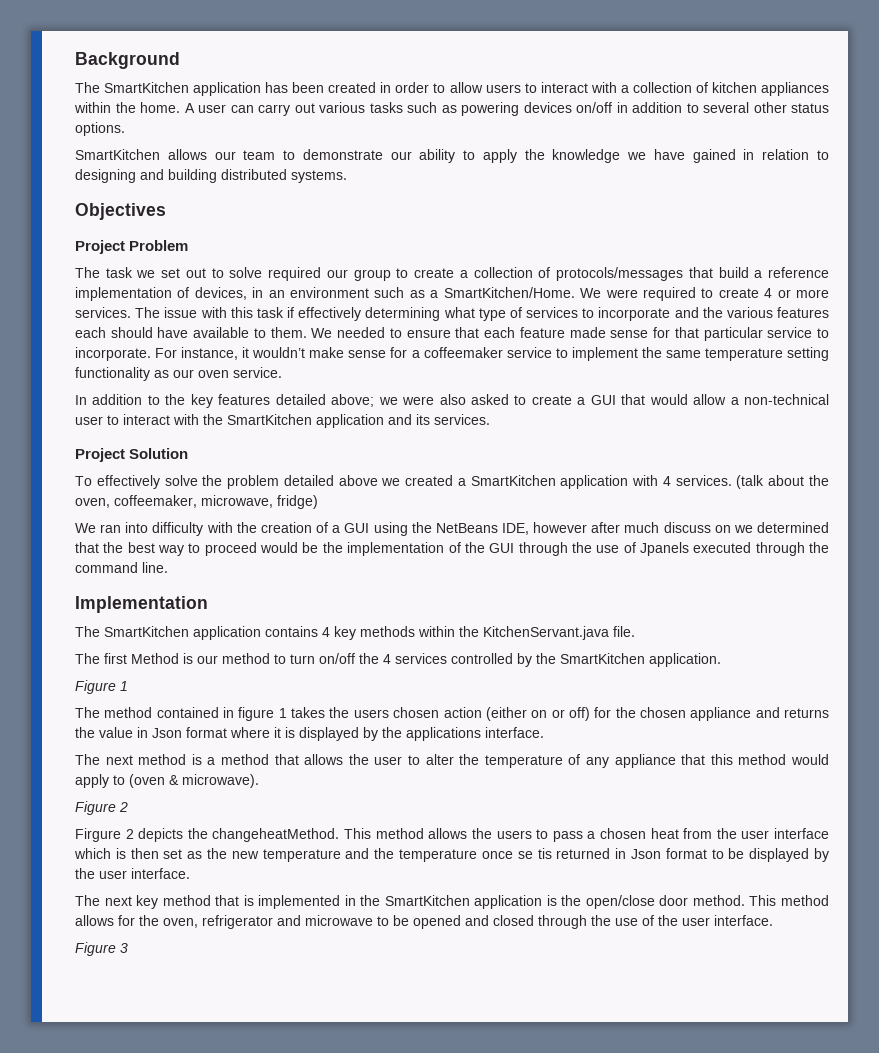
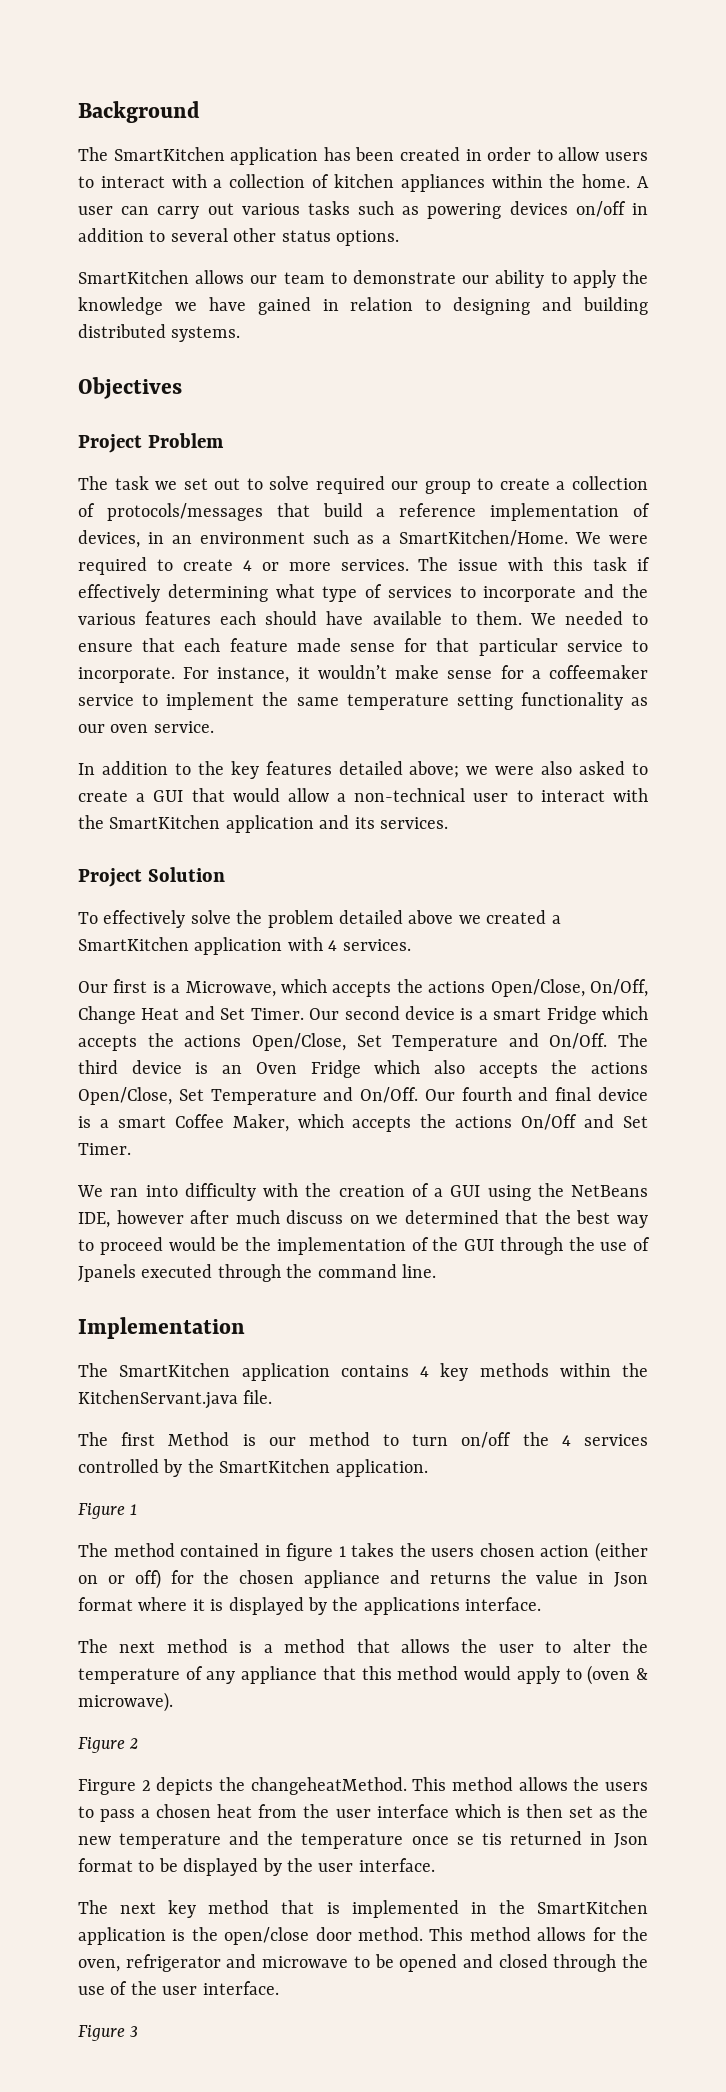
[736,475,829,489] [75,495,318,509] (talk about the oven, coffeemaker, microwave, fridge) -> [78,979,648,997] [78,1006,649,1024] [78,1033,648,1051] [78,1060,648,1078] [78,1087,648,1105] [78,1114,649,1132] [78,1143,131,1155] // Our first is a Microwave, which accepts the actions Open/Close, On/Off, Change Heat and Set Timer. Our second device is a smart Fridge which accepts the actions Open/Close, Set Temperature and On/Off. The third device is an Oven Fridge which also accepts the actions Open/Close, Set Temperature and On/Off. Our fourth and final device is a smart Coffee Maker, which accepts the actions On/Off and Set Timer.

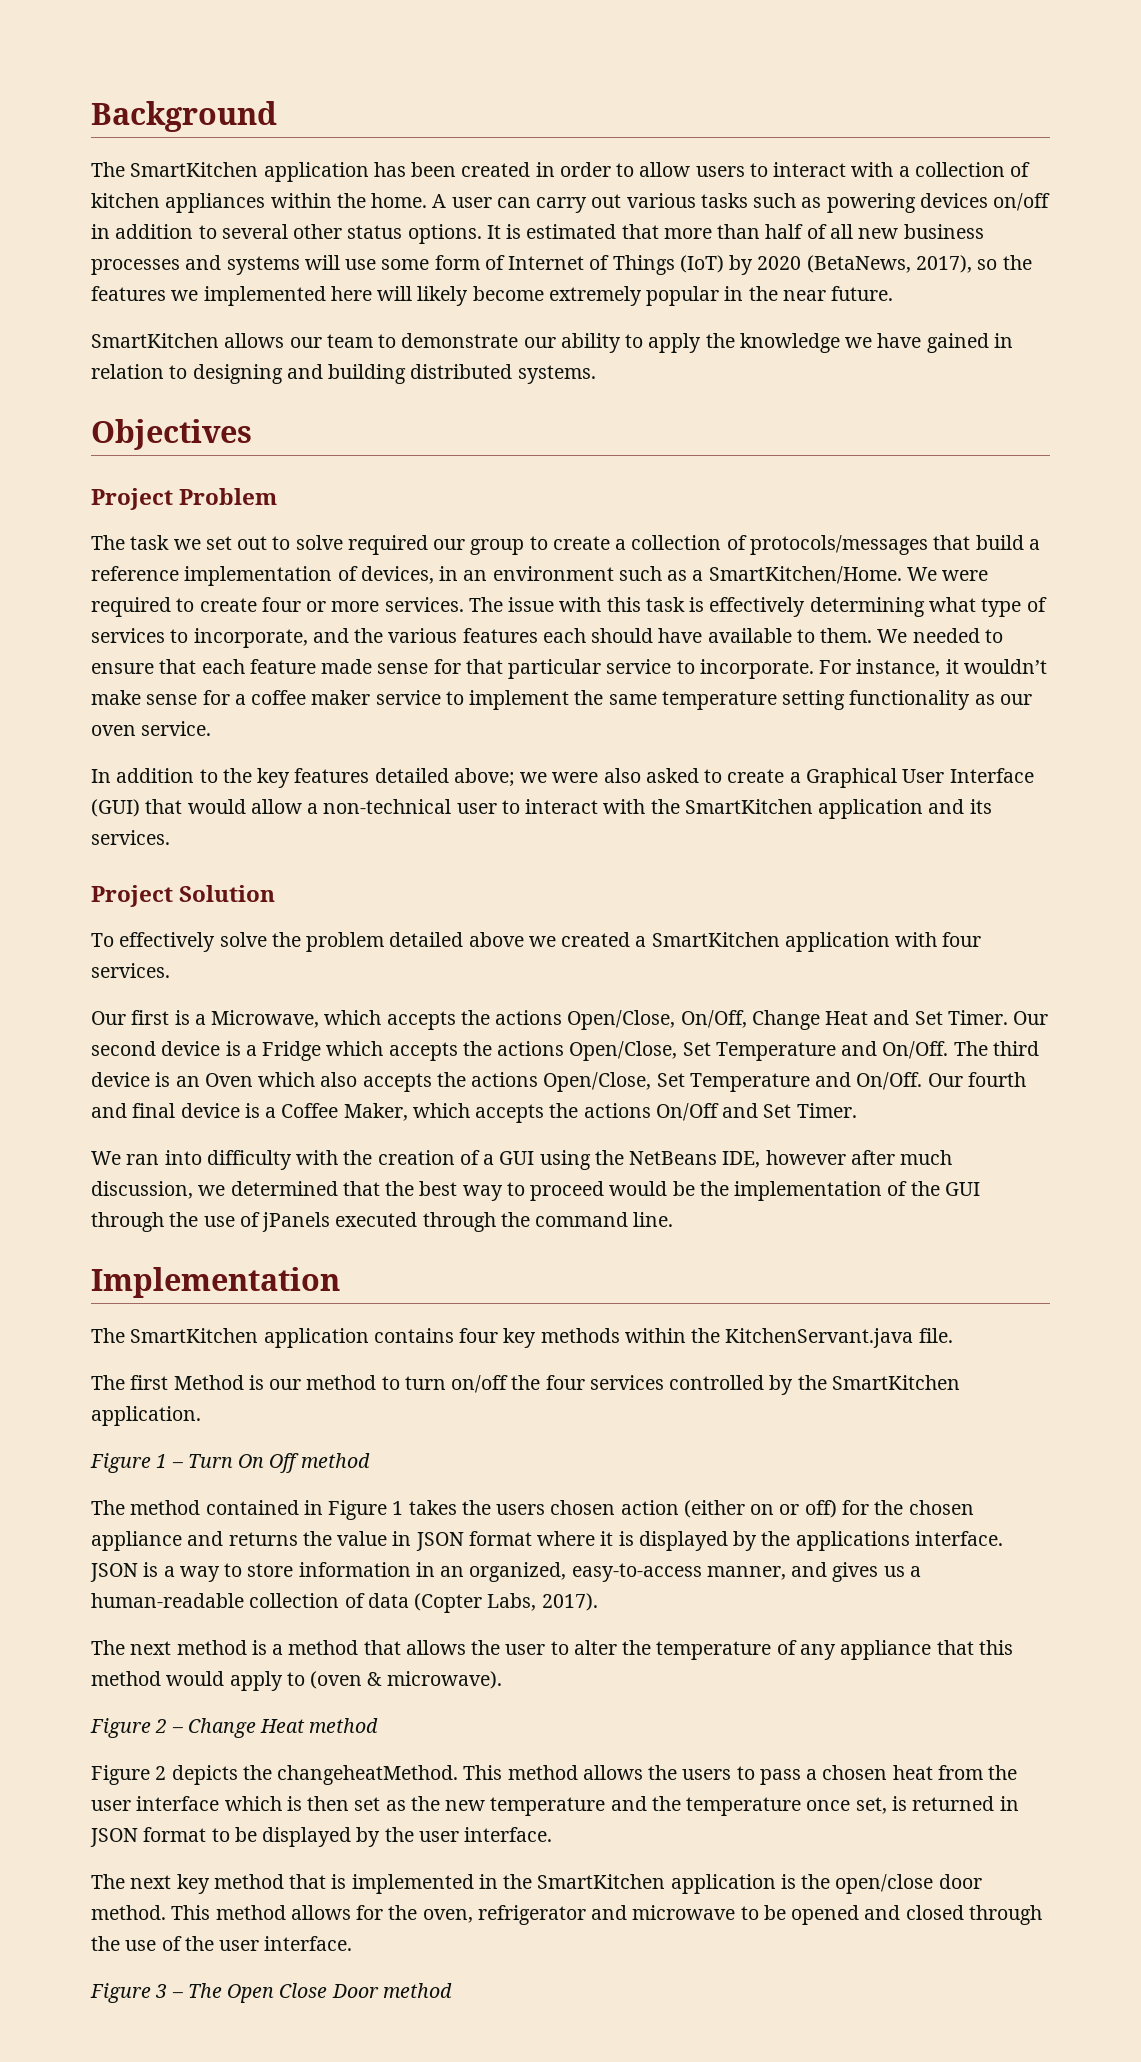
(399, 238) none -> [486,224,984,239] [91,255,1032,275] [91,286,894,306] It is estimated that more than half of all new business processes and systems will use some form of Internet of Things (IoT) by 2020 (BetaNews, 2017), so the features we implemented here will likely become extremely popular in the near future.
[242,560,252,571] 4 -> [261,597,301,612] four
[637,557,651,571] if -> [689,597,705,612] is
[483,586,577,602] incorporate -> [193,628,308,648] incorporate,
[549,665,648,679] coffeemaker -> [251,690,371,705] coffee maker
[153,790,184,802] GUI -> [805,768,1034,788] [91,799,140,817] Graphical User Interface (GUI)
[328,940,338,951] 4 -> [942,932,982,947] four
[493,1008,542,1020] smart -> (257, 1050) none
[310,1060,361,1078] Fridge -> (253, 1080) none
[117,1116,166,1128] smart -> (277, 1112) none
[286,1210,370,1224] discuss on -> [91,1181,193,1199] discussion,
[78,1264,136,1282] Jpanels -> [262,1212,331,1232] jPanels
[420,1366,429,1377] 4 -> [459,1328,499,1343] four
[561,1435,571,1446] 4 -> [545,1375,585,1390] four
(138, 1509) none -> [171,1453,370,1473] – Turn On Off method
[286,1543,334,1561] figure -> [328,1500,388,1520] Figure
[614,1572,648,1587] Json -> [415,1532,464,1551] JSON
(542, 1604) none -> [90,1562,921,1582] [91,1593,598,1613] JSON is a way to store information in an organized, easy-to-access manner, and gives us a human-readable collection of data (Copter Labs, 2017).
[78,1779,136,1795] // Firgure -> [171,1718,379,1738] [91,1765,150,1785] – Change Heat method // Figure
[456,1833,502,1845] se tis -> [855,1796,907,1814] set, is
[614,1833,649,1848] Json -> [90,1828,138,1847] JSON
(139, 2031) none -> [171,1983,452,2003] – The Open Close Door method

